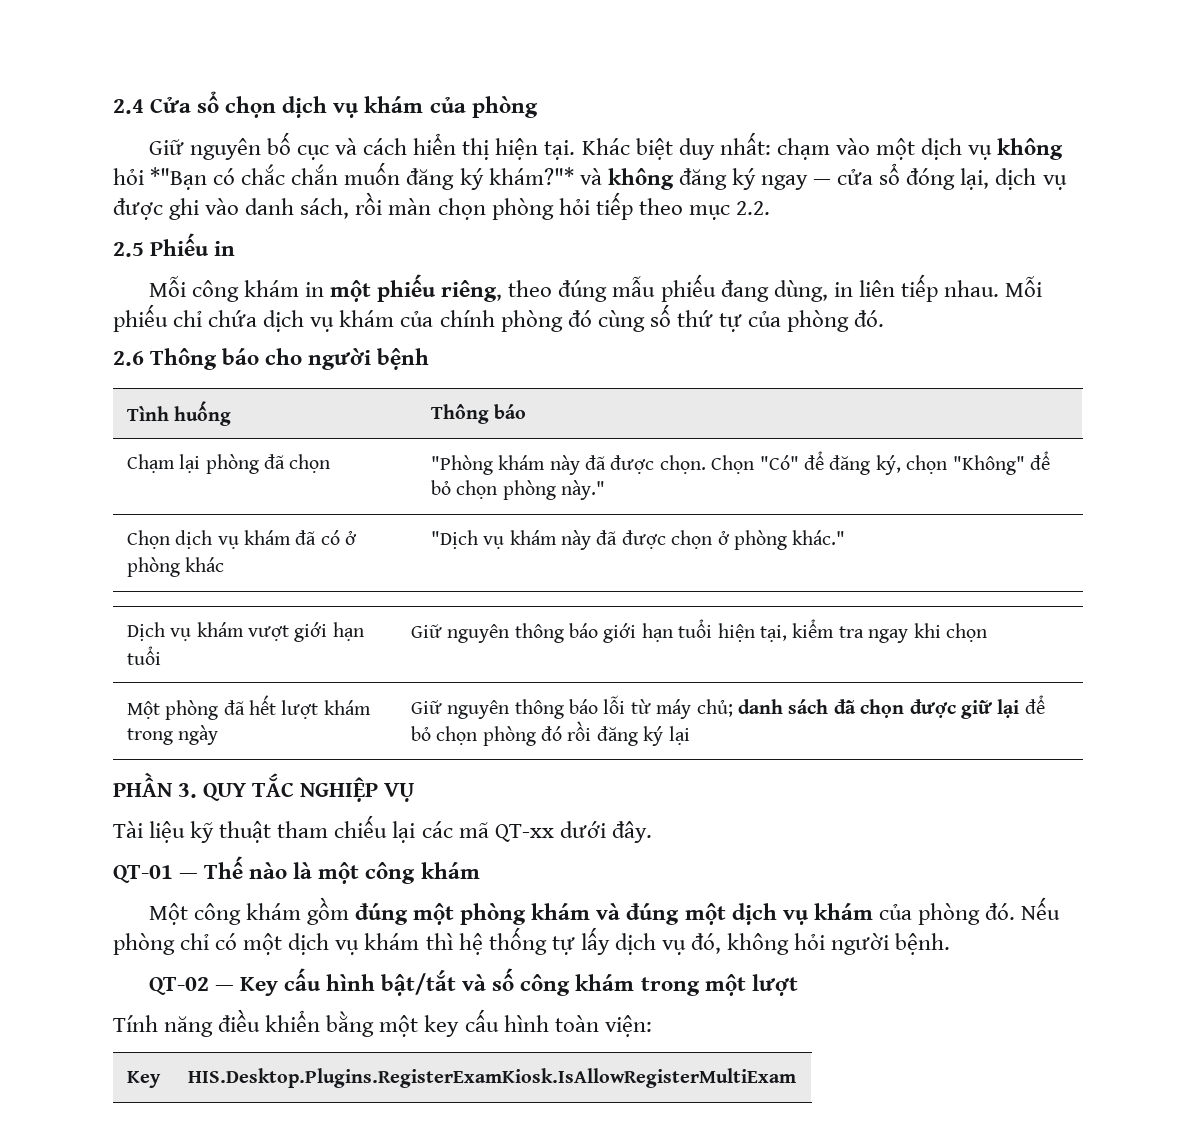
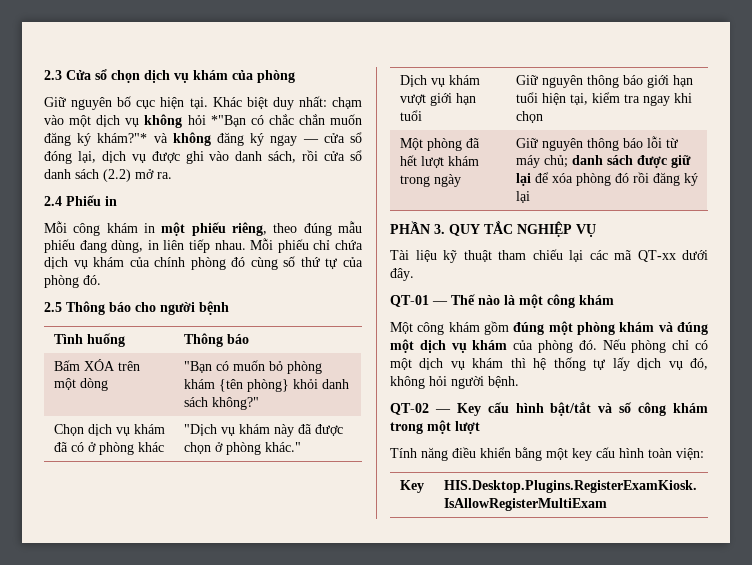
[113,99,144,114] 2.4 -> [44,70,62,80] 2.3
[335,133,490,160] và cách hiển thị -> (156, 104) none
[388,192,770,220] [113,242,144,257] màn chọn phòng hỏi tiếp theo mục 2.2. // 2.5 -> [324,150,363,161] [44,169,172,182] [44,196,62,206] cửa sổ danh sách (2.2) mở ra. // 2.4
[113,351,144,366] 2.6 -> [44,302,62,312] 2.5
[126,454,331,474] [430,451,1050,475] [430,480,605,500] Chạm lại phòng đã chọn | "Phòng khám này đã được chọn. Chọn "Có" để đăng ký, chọn "Không" để bỏ chọn phòng này." -> [53,359,140,371] [53,378,108,391] [183,360,322,374] [183,379,349,392] [183,397,259,410] Bấm XÓA trên một dòng | "Bạn có muốn bỏ phòng khám {tên phòng} khỏi danh sách không?"
[833,699,905,718] đã chọn -> (633, 160) none
[410,726,478,745] bỏ chọn -> [551,173,573,183] xóa

